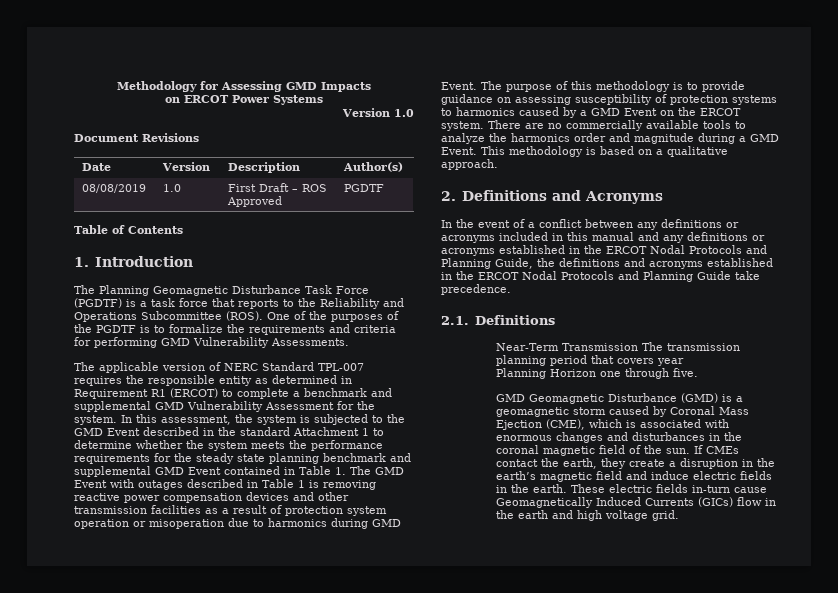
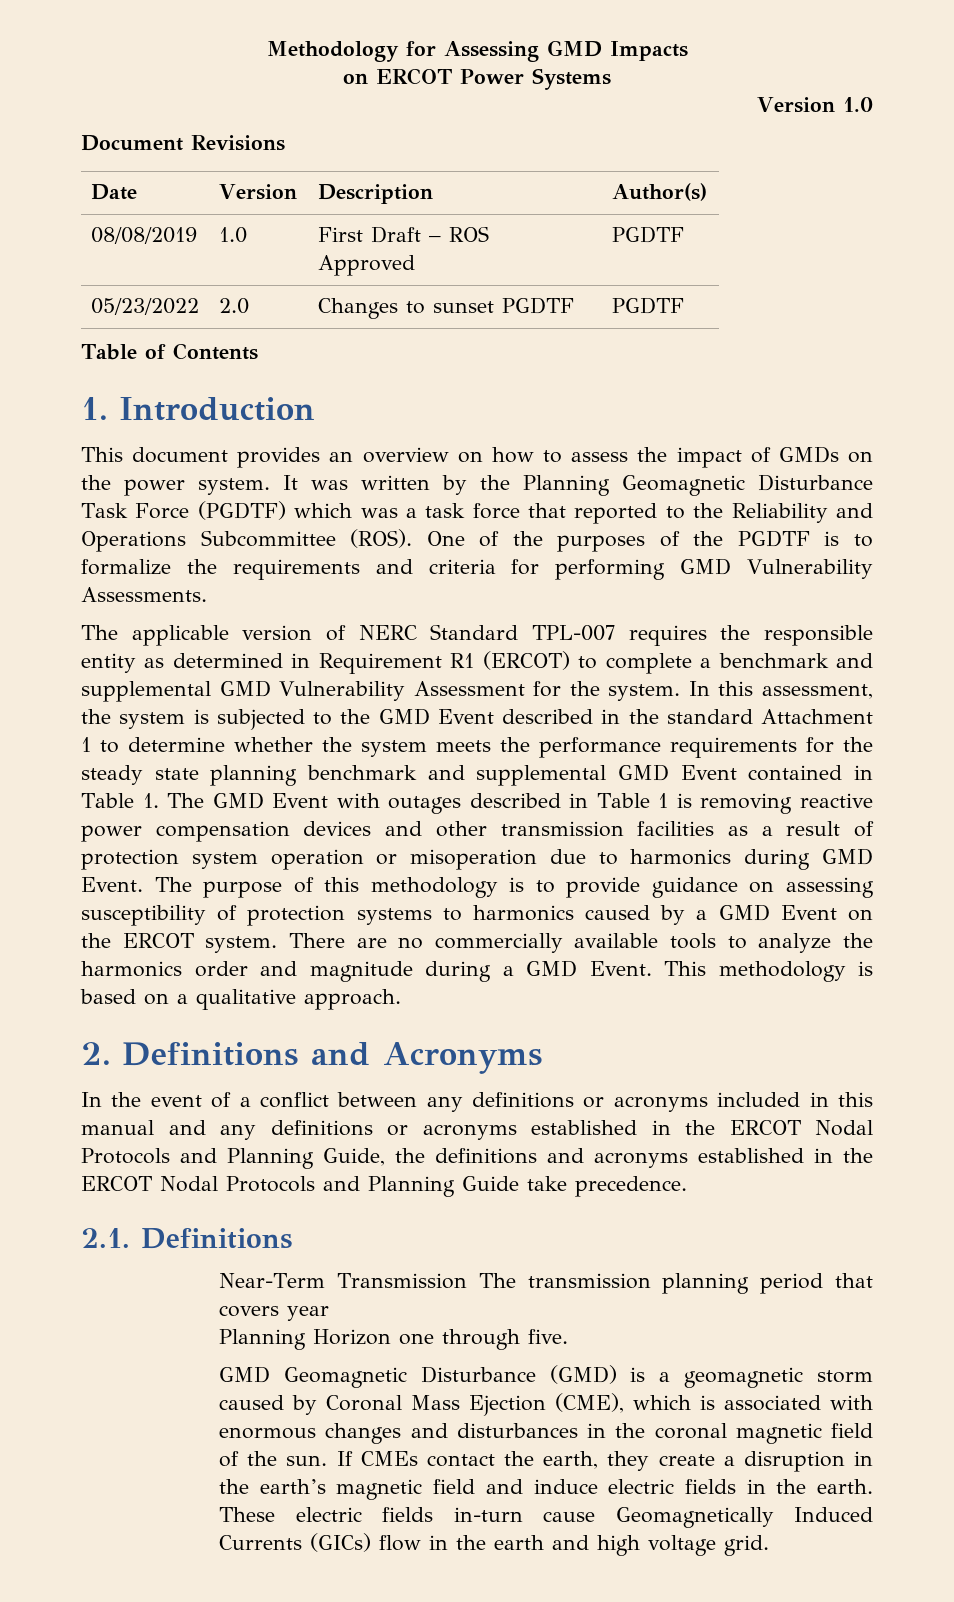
(385, 188) none -> [90,298,199,315] [218,298,249,314] [317,297,574,319] [611,297,684,314] // 05/23/2022 | 2.0 | Changes to sunset PGDTF | PGDTF
[74,285,95,294] The -> [81,446,873,468] [81,475,510,496] This document provides an overview on how to assess the impact of GMDs on the power system. It was written by the
[126,299,136,307] is -> [294,503,398,518] which was
[238,299,279,309] reports -> [574,503,658,524] reported

